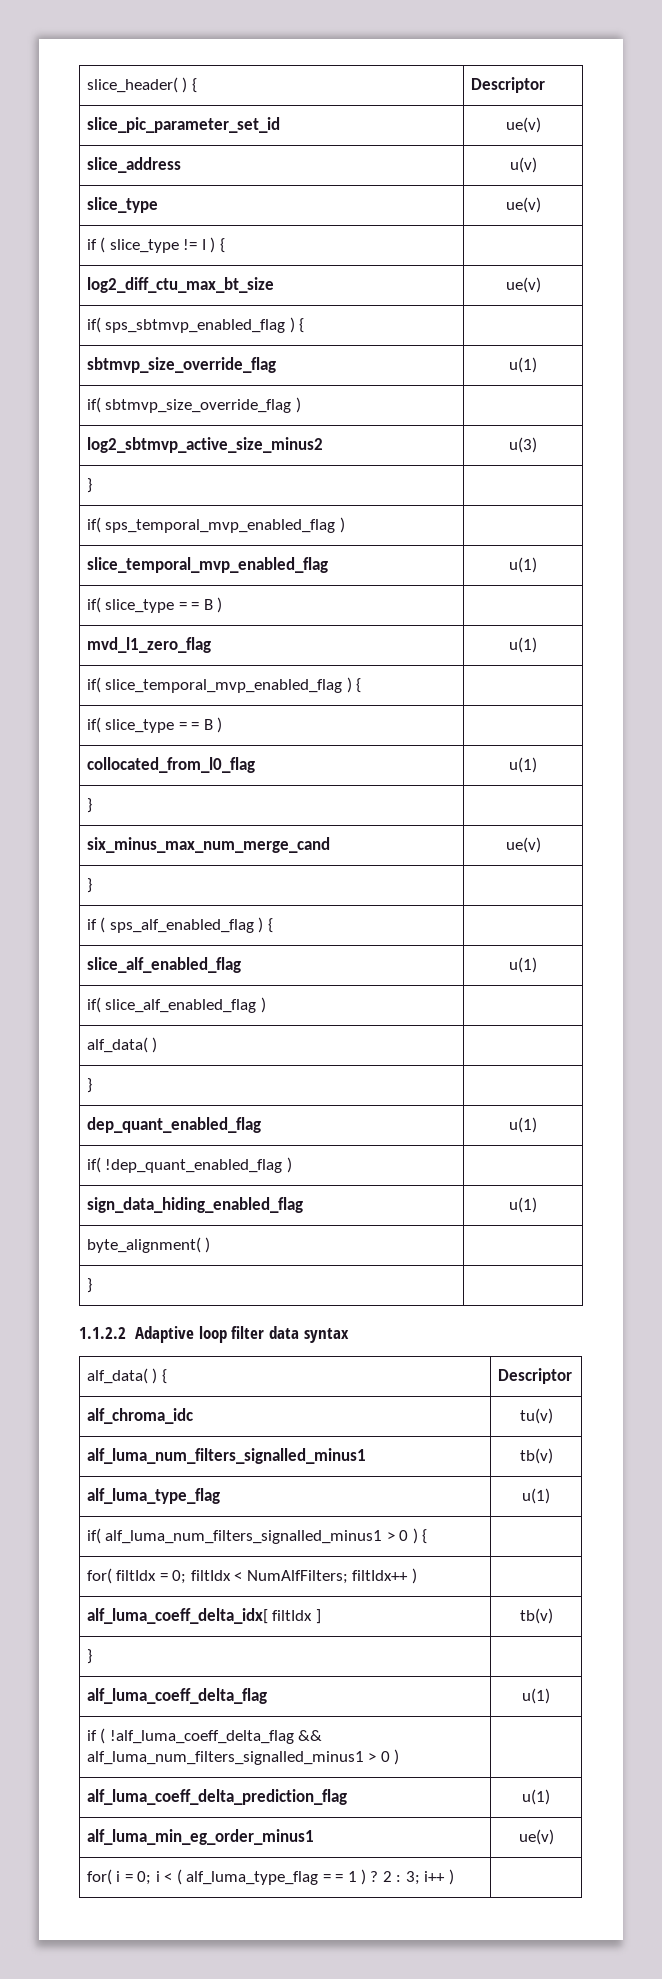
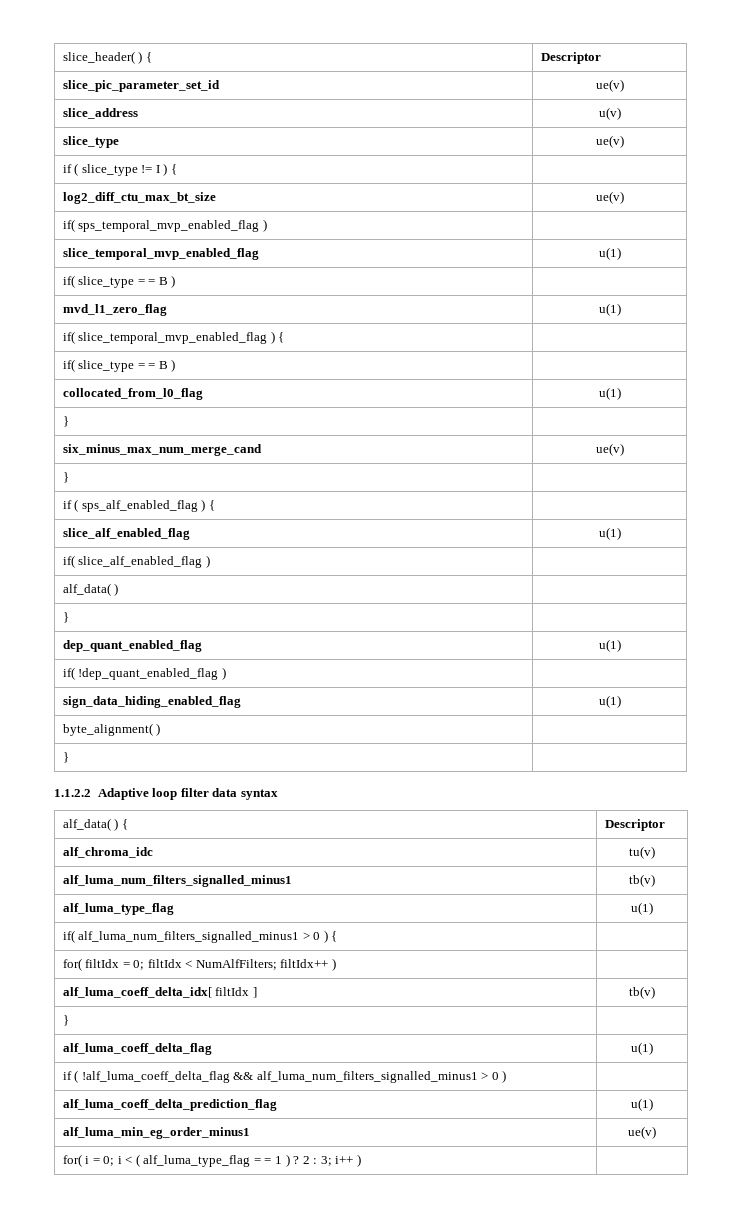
[87,317,305,333] [87,357,277,373] [509,357,537,373] [87,397,301,413] [87,437,324,453] [509,437,537,453] [87,478,93,493] // if( sps_sbtmvp_enabled_flag ) { | // sbtmvp_size_override_flag | u(1) // if( sbtmvp_size_override_flag ) | // log2_sbtmvp_active_size_minus2 | u(3) // } | -> (624, 197) none

